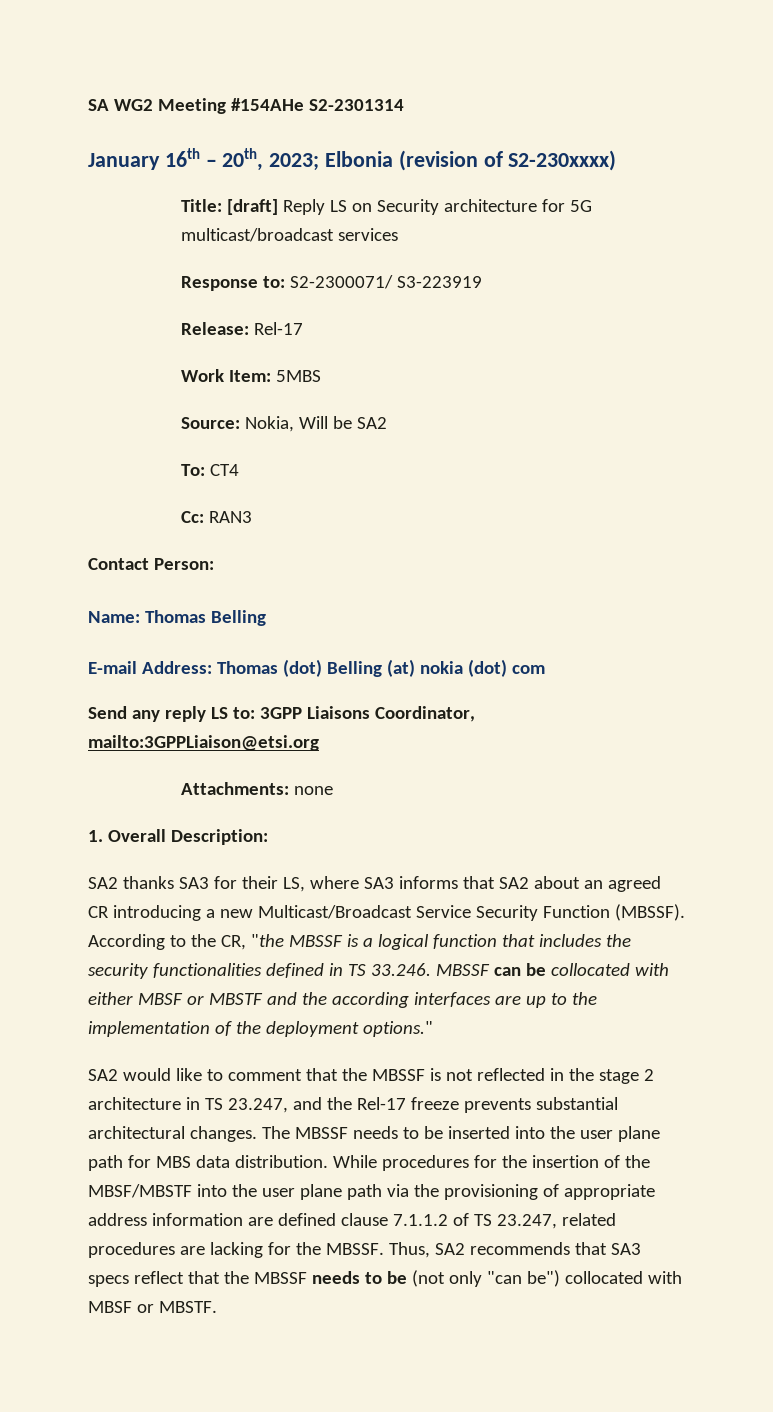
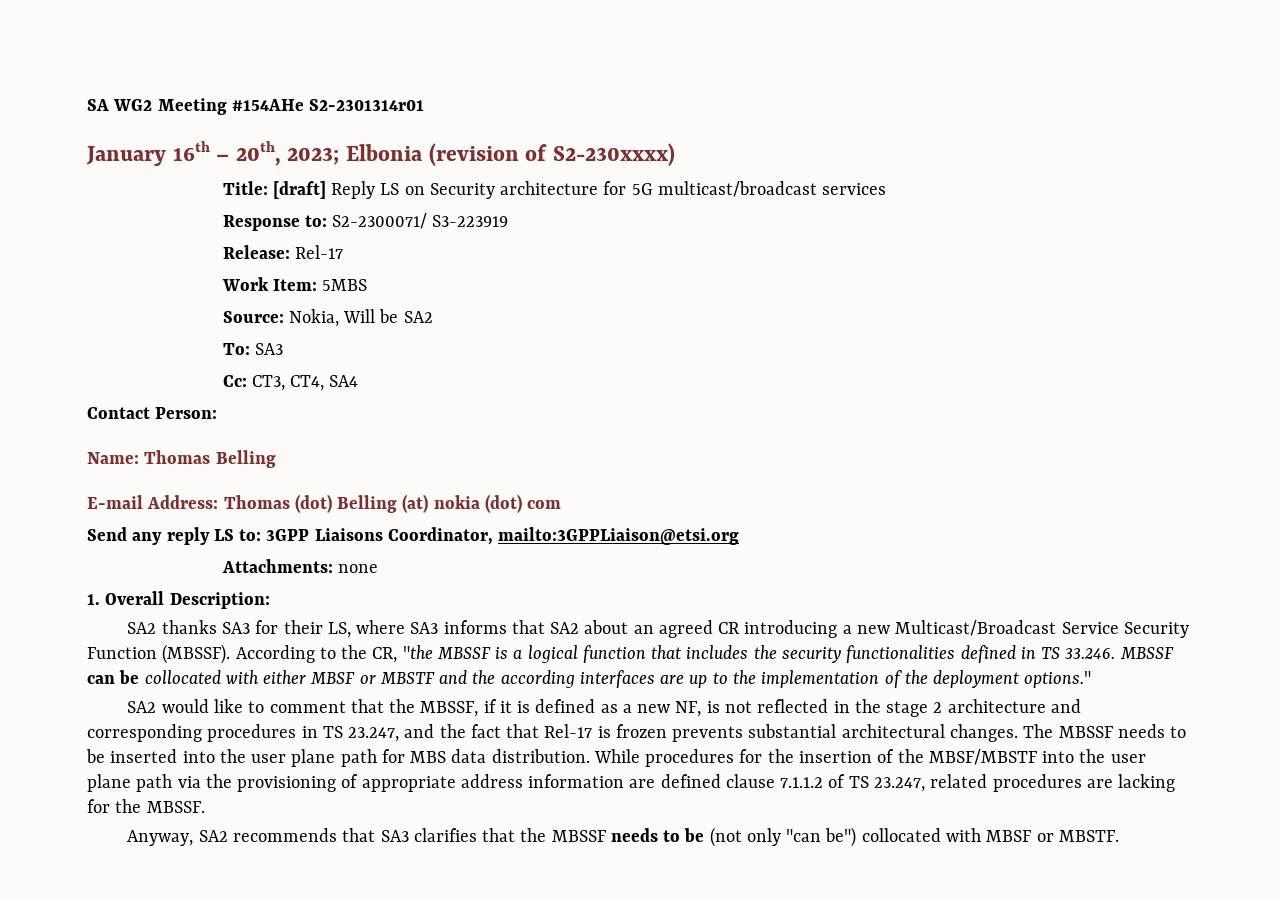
[308,99,404,111] S2-2301314 -> [309,99,425,111] S2-2301314r01
[209,464,239,476] CT4 -> [254,343,283,355] SA3
[208,511,252,523] RAN3 -> [251,375,359,391] CT3, CT4, SA4
[371,1069,425,1081] MBSSF -> [420,699,702,717] MBSSF, if it is defined as a new NF,
(181, 1103) none -> [1050,699,1081,713] [87,724,297,742] and corresponding procedures
[356,1097,459,1110] Rel-17 freeze -> [470,724,667,738] fact that Rel-17 is frozen
[388,1242,430,1258] Thus, -> [127,830,194,846] // Anyway,
[88,1271,184,1287] specs reflect -> [413,828,477,842] clarifies

